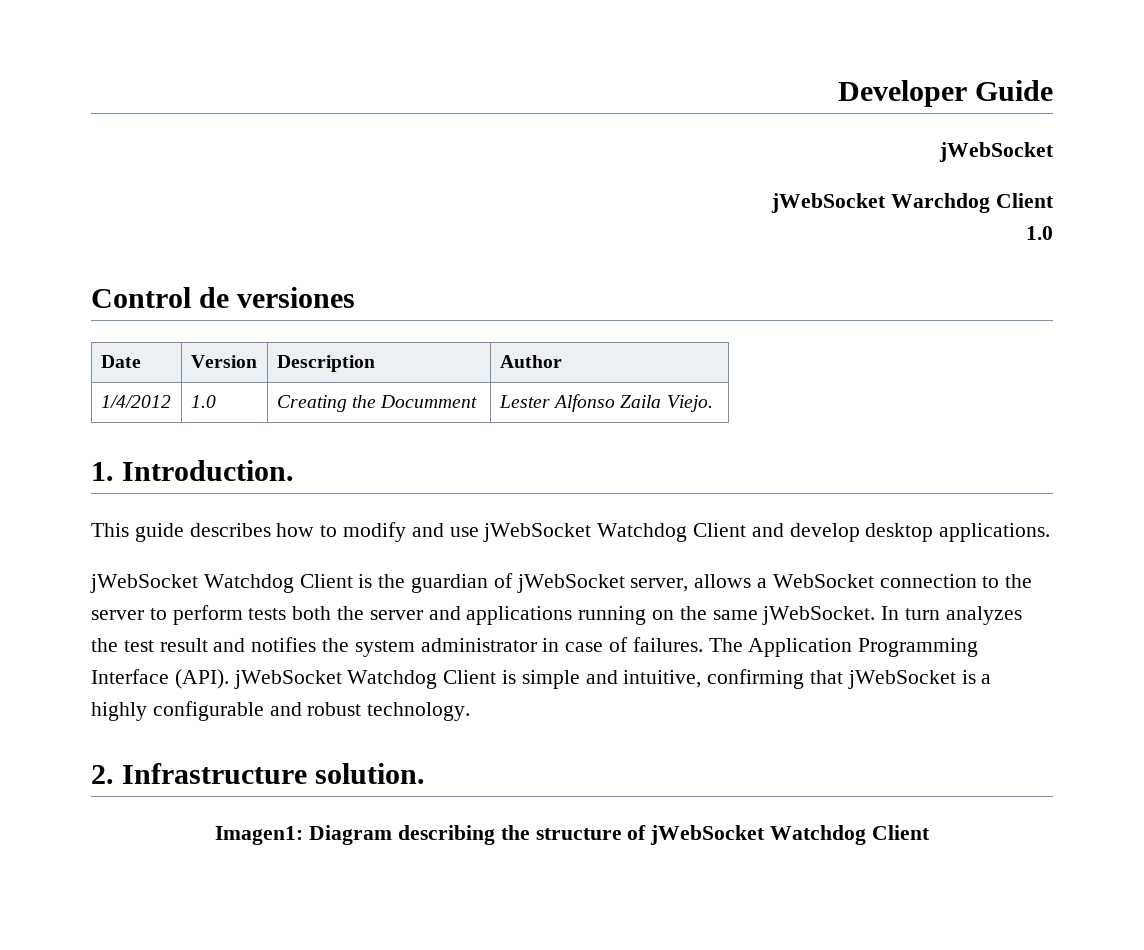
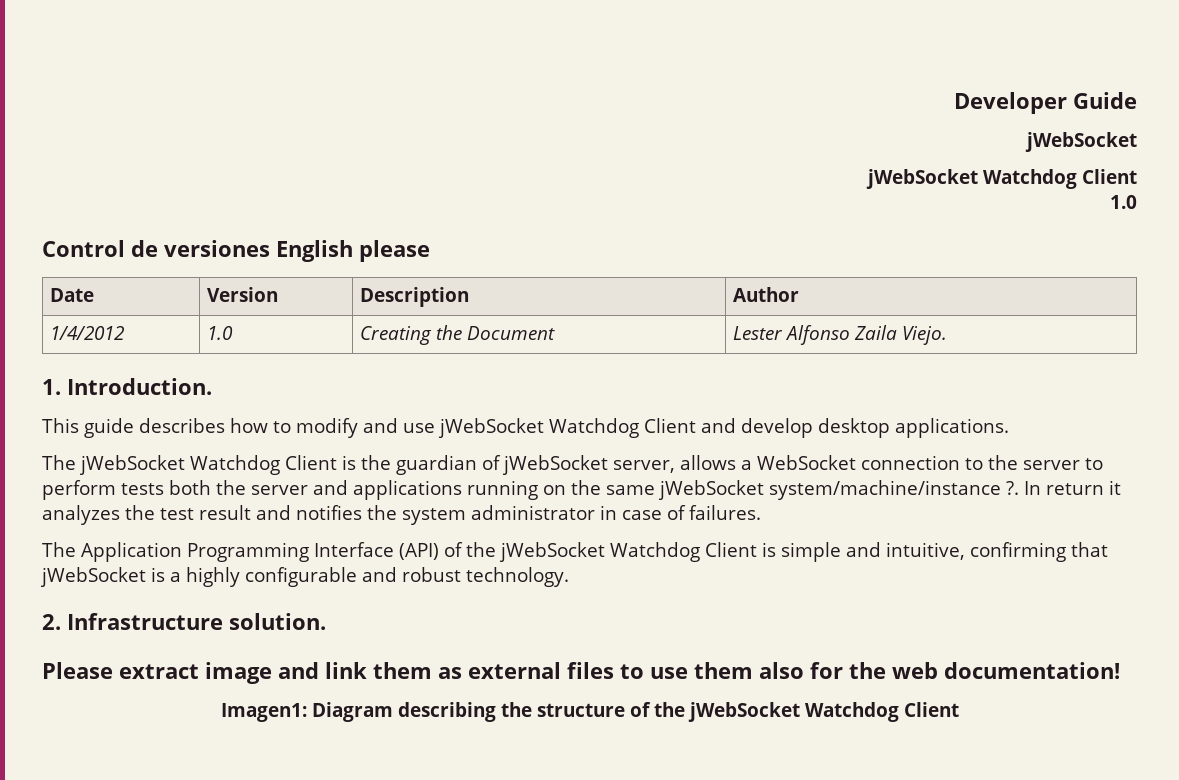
[891,193,991,213] Warchdog -> [983,169,1077,189] Watchdog
(356, 297) none -> [276,240,430,262] English please
[380,395,478,408] Documment -> [466,326,555,340] Document
(1051, 532) none -> [42,455,76,470] The
[762,606,941,625] jWebSocket. In turn -> [658,480,1121,500] jWebSocket system/machine/instance ?. In return it
(703, 644) none -> (761, 512) //
[174,669,229,689] (API). -> [399,542,496,560] (API) of the
(426, 773) none -> [42,662,1120,684] // Please extract image and link them as external files to use them also for the web documentation!
(647, 832) none -> [653,702,685,717] the

